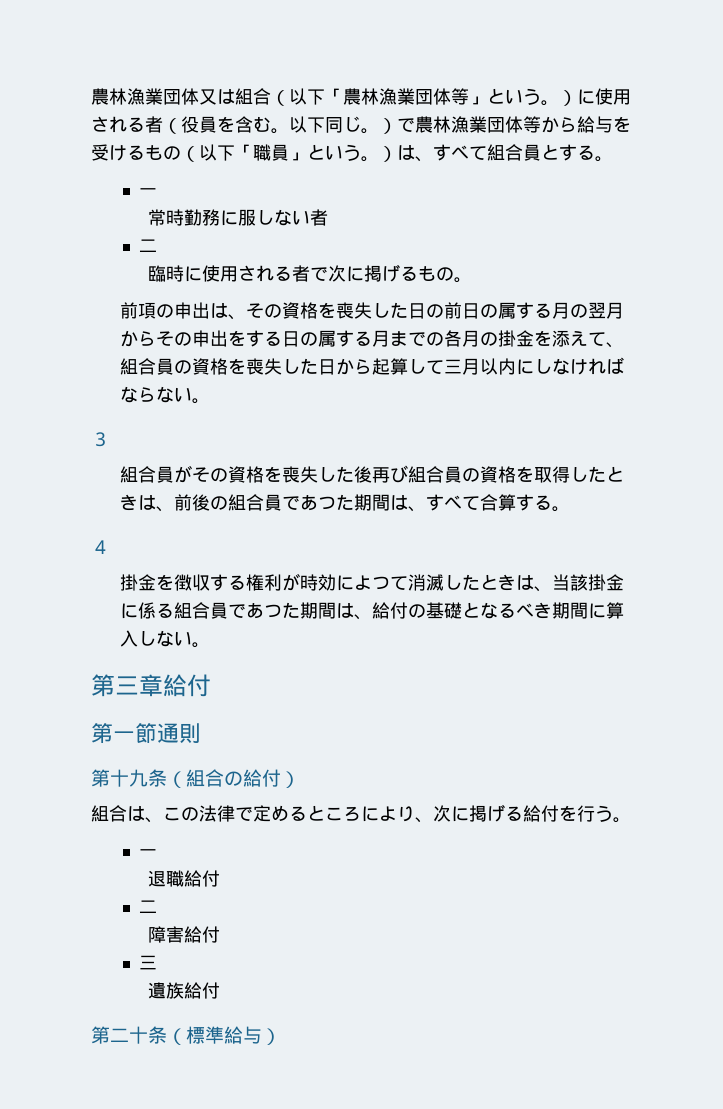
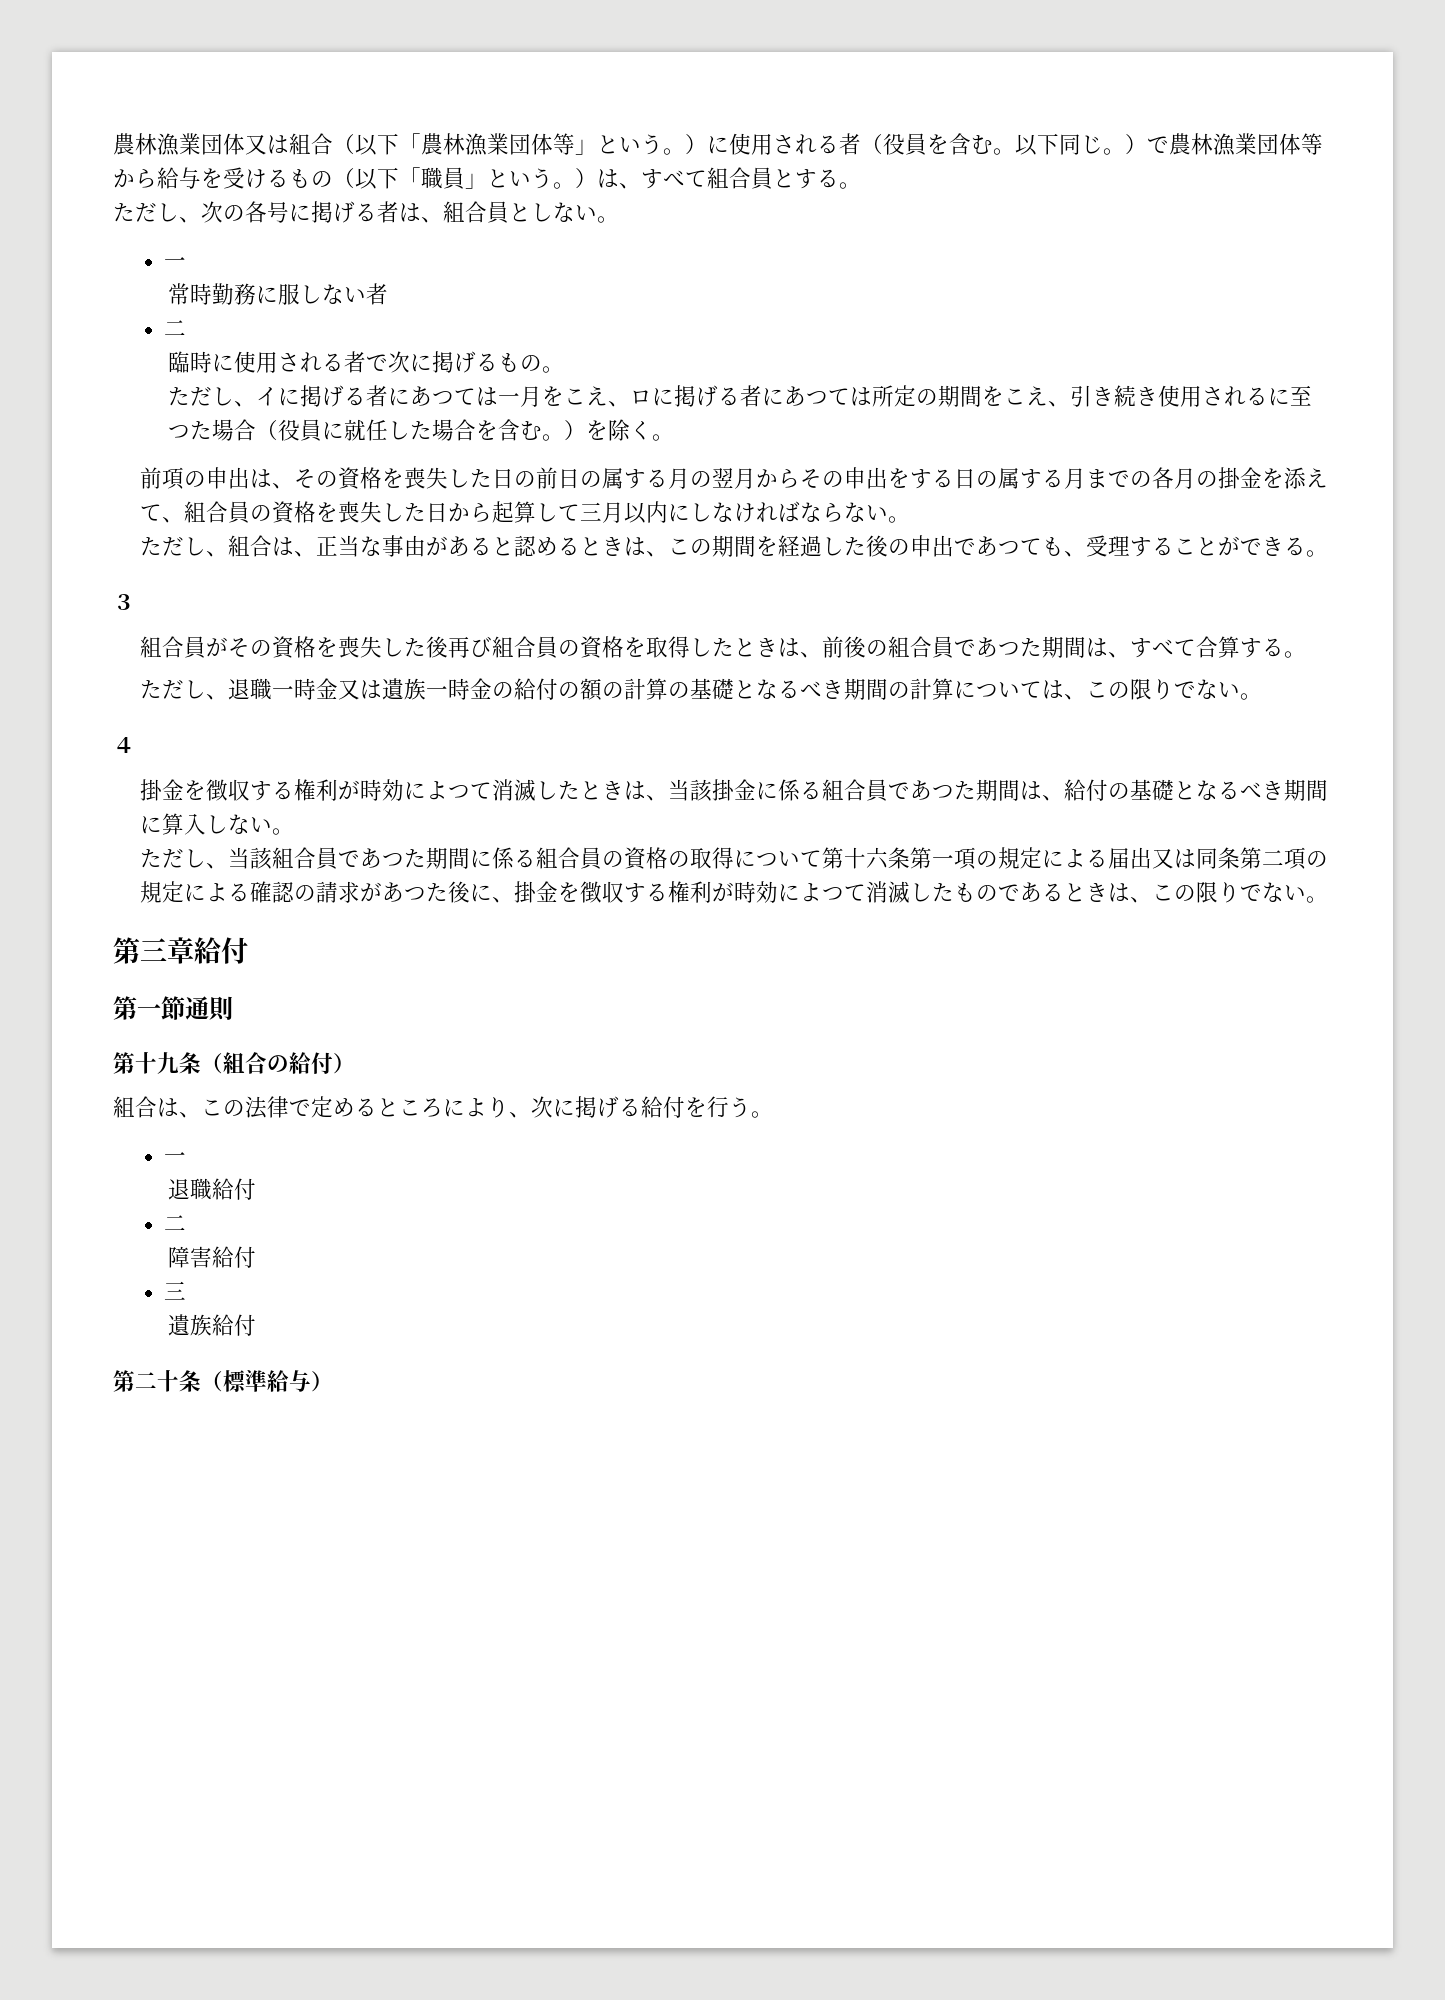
(613, 159) none -> [113,201,619,223] // ただし、次の各号に掲げる者は、組合員としない。
(473, 280) none -> [167,385,1312,407] [167,419,674,441] // ただし、イに掲げる者にあつては一月をこえ、ロに掲げる者にあつては所定の期間をこえ、引き続き使用されるに至つた場合（役員に就任した場合を含む。）を除く。
(210, 401) none -> [140,535,1329,557] // ただし、組合は、正当な事由があると認めるときは、この期間を経過した後の申出であつても、受理することができる。
(570, 509) none -> [140,678,1263,701] // ただし、退職一時金又は遺族一時金の給付の額の計算の基礎となるべき期間の計算については、この限りでない。
(210, 645) none -> [140,847,1329,870] [140,881,1329,903] // ただし、当該組合員であつた期間に係る組合員の資格の取得について第十六条第一項の規定による届出又は同条第二項の規定による確認の請求があつた後に、掛金を徴収する権利が時効によつて消滅したものであるときは、この限りでない。

